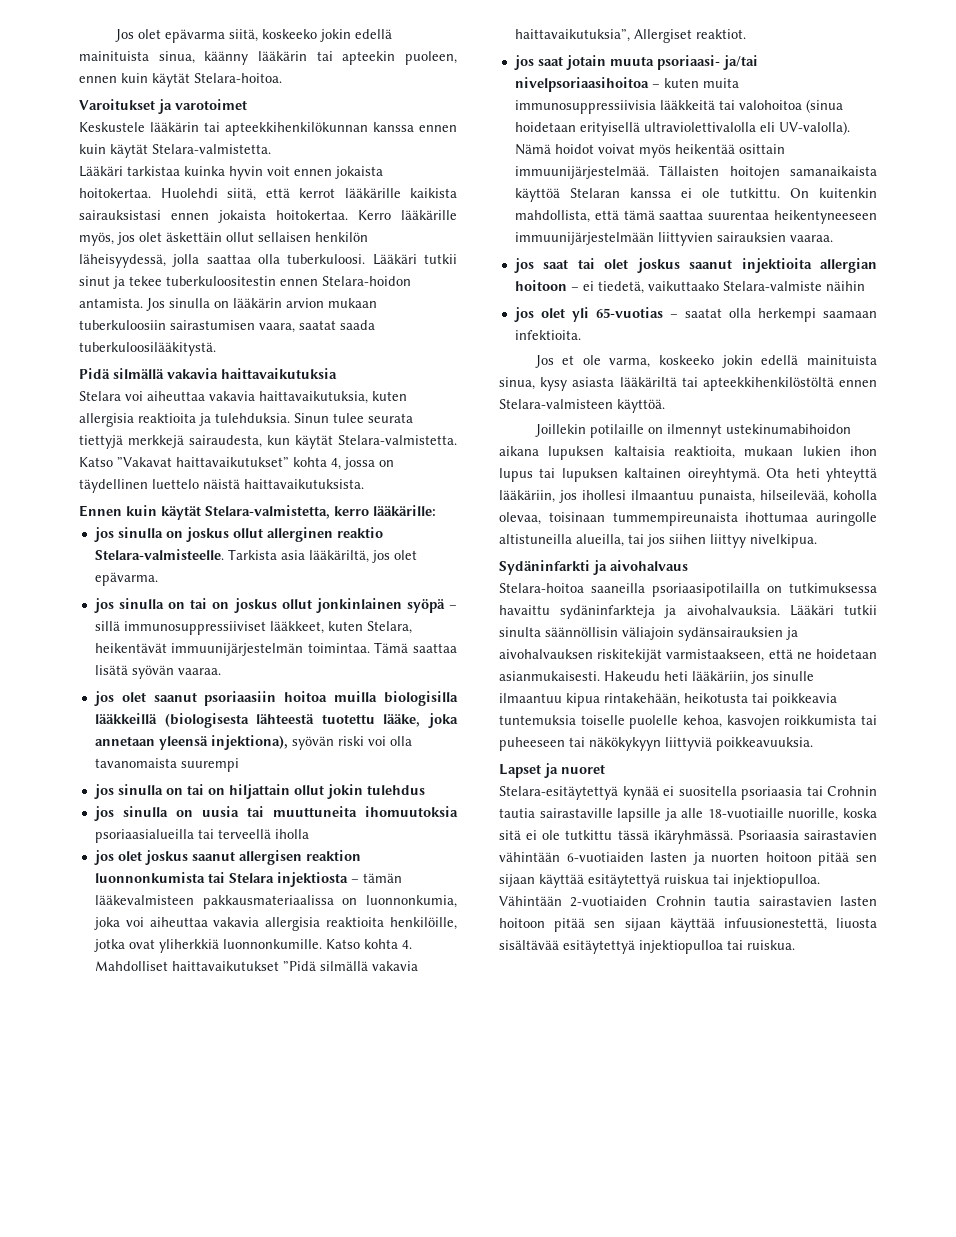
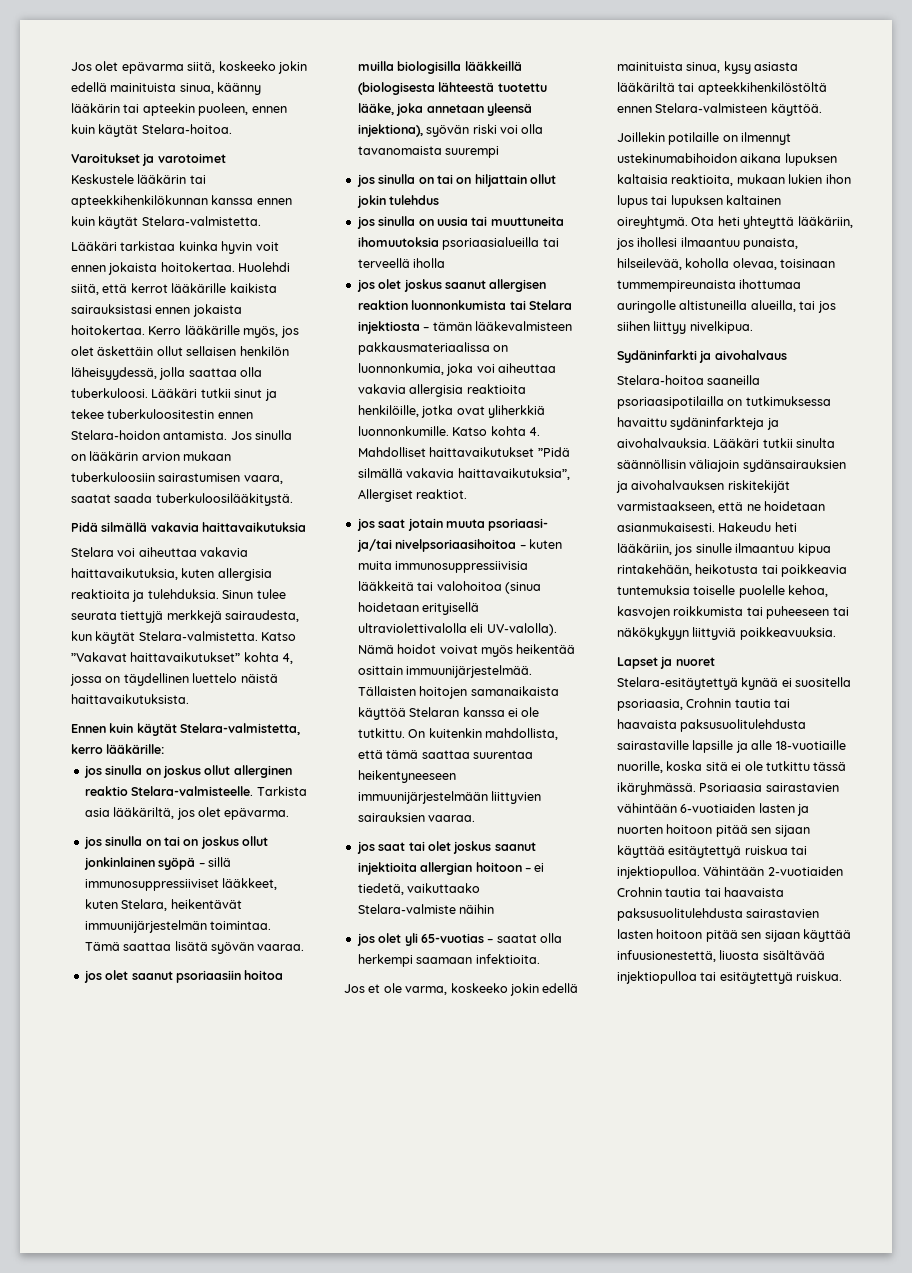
[741,786,877,800] [499,808,535,818] psoriaasia tai Crohnin tautia -> [617,698,791,711] [617,719,807,732] psoriaasia, Crohnin tautia tai haavaista paksusuolitulehdusta
(751, 901) none -> [704,887,785,897] [617,908,743,921] tai haavaista paksusuolitulehdusta
[563,940,635,954] esitäytettyä -> (825, 955) none
(743, 945) none -> [719,972,793,984] esitäytettyä

